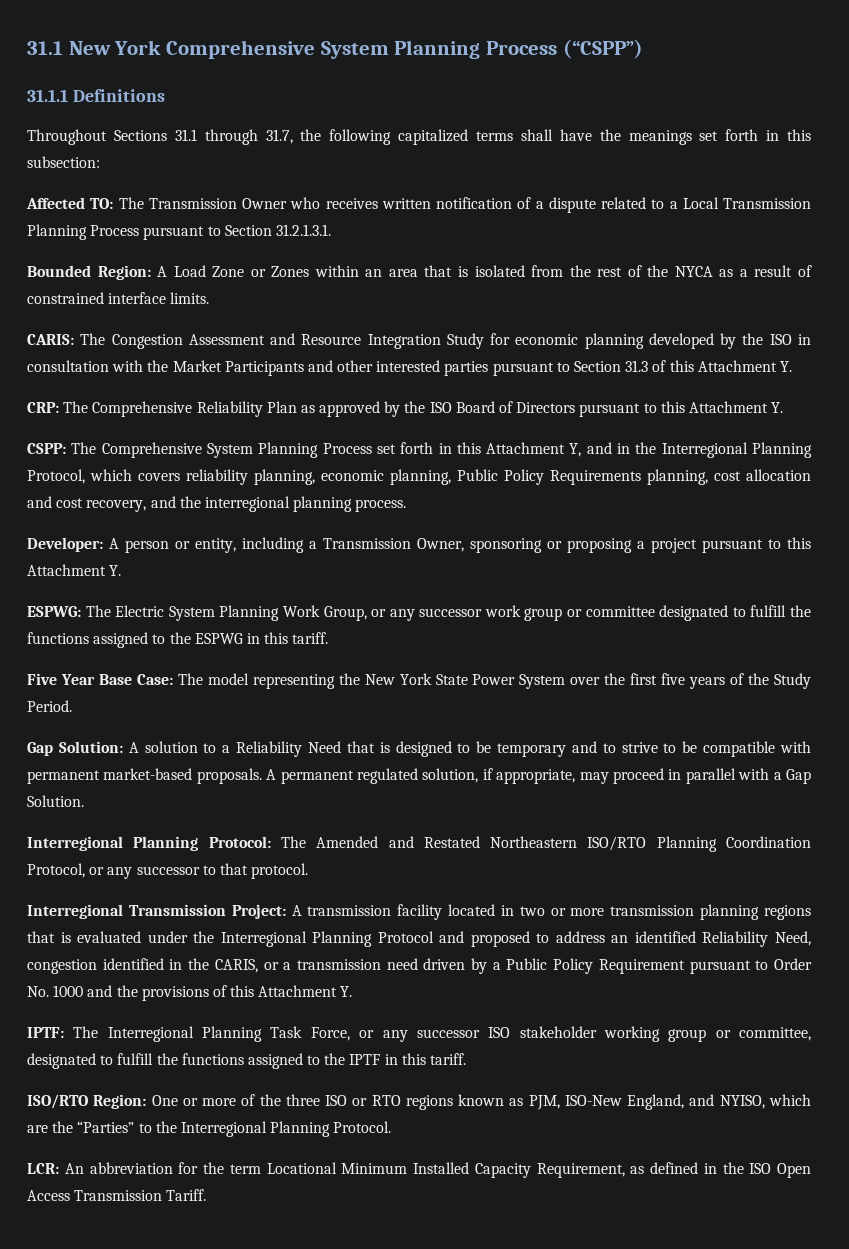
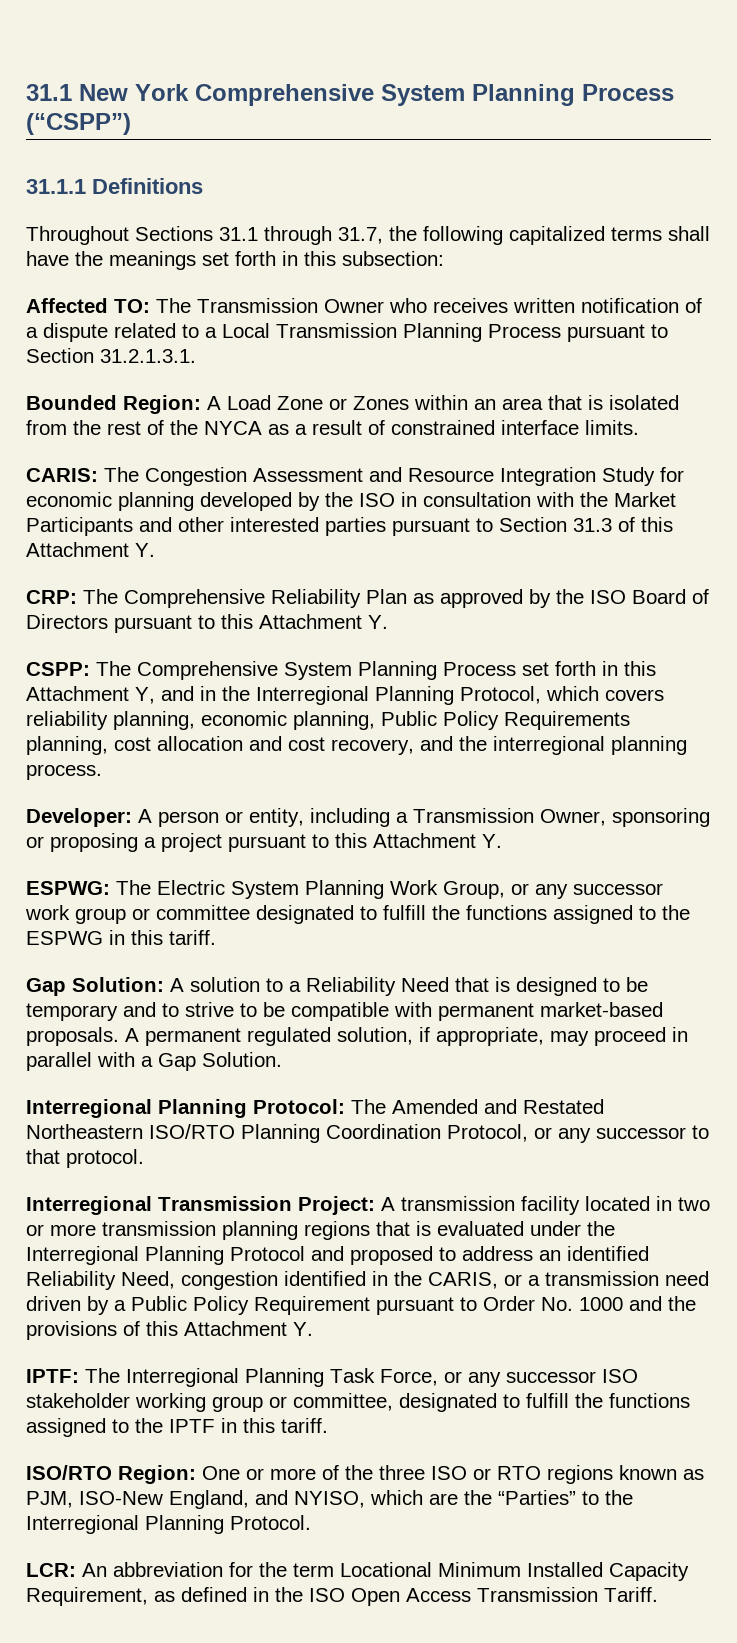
[27,673,812,689] [27,700,72,712] // Five Year Base Case: The model representing the New York State Power System over the first five years of the Study Period. -> (216, 937) none

